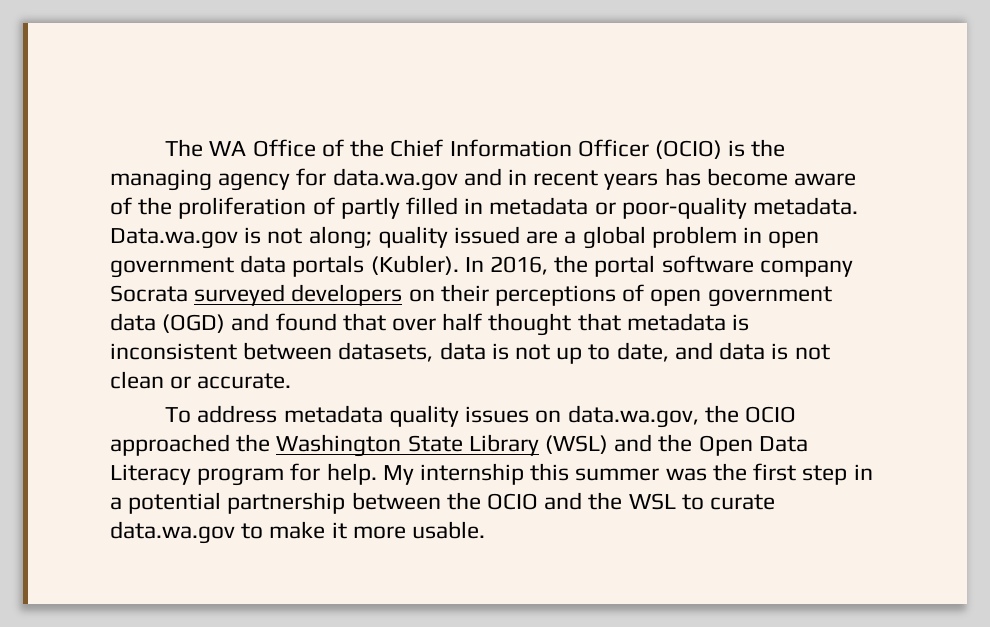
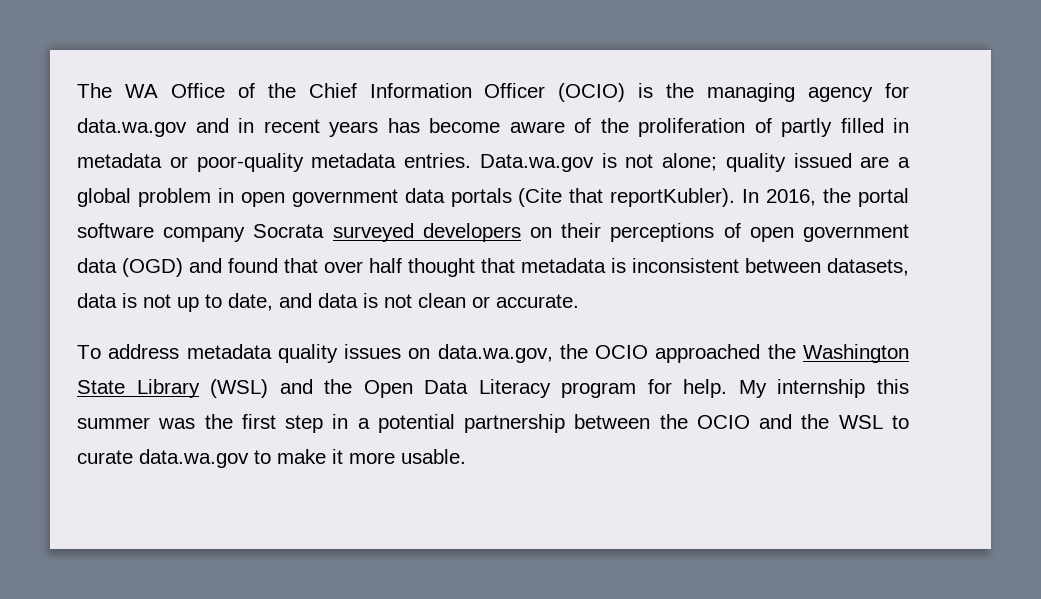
[753,197,859,215] metadata. -> [311,153,471,168] metadata entries.
[308,226,372,249] along; -> [662,153,717,171] alone;
[370,255,459,275] (Kubler). -> [518,188,736,207] (Cite that reportKubler).

